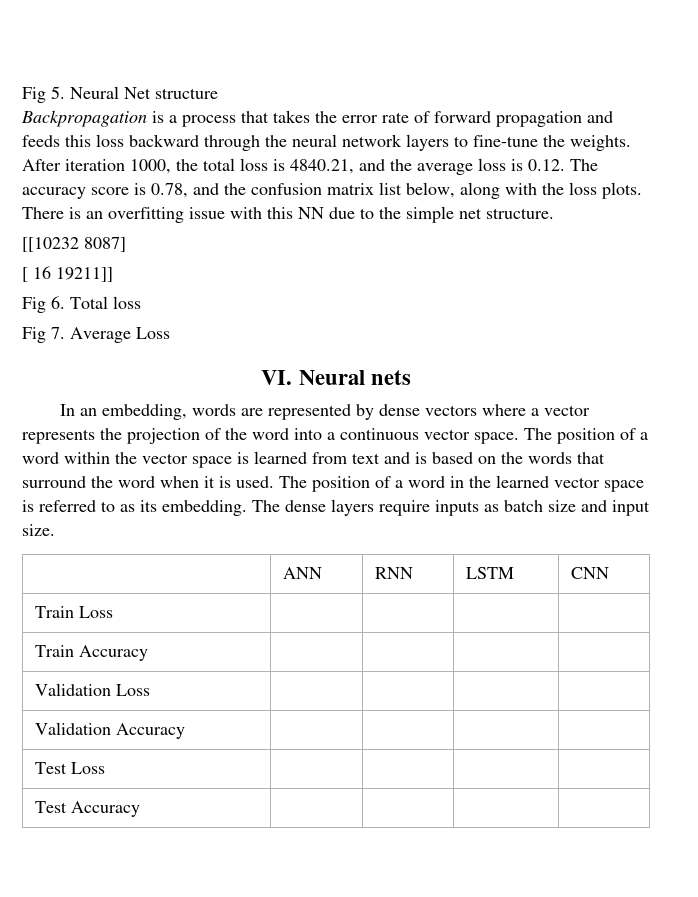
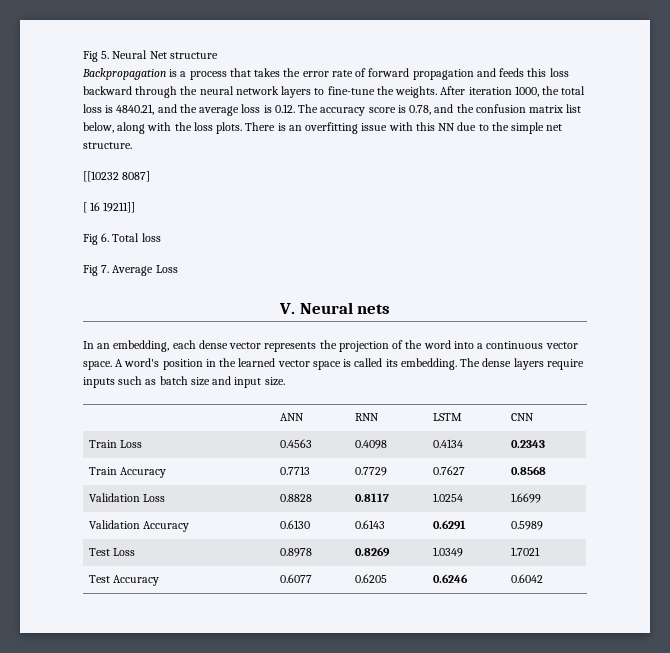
[261,370,293,385] VI. -> [278,303,295,314] V.
[191,404,539,420] words are represented by dense vectors where a -> [172,340,228,349] each dense
[524,428,648,444] [22,451,605,468] [22,476,445,492] The position of a word within the vector space is learned from text and is based on the words that surround the word when it is used. The position of a word -> [115,358,203,370] A word's position
[39,500,135,512] referred to as -> [354,358,383,367] called
(479, 508) none -> [118,376,143,385] such
[35,645,149,661] [35,683,151,696] [35,722,186,739] [35,762,106,774] [35,801,141,817] | | | // Train Accuracy | | | | // Validation Loss | | | | // Validation Accuracy | | | | // Test Loss | | | | // Test Accuracy | | | | -> [279,439,312,448] [354,440,387,449] [432,439,463,448] [510,440,545,448] [88,467,167,478] [279,466,310,475] [354,467,387,476] [432,466,465,475] [510,466,546,475] [88,493,166,502] [279,494,312,502] [354,493,389,502] [432,493,463,502] [510,493,541,503] [88,520,190,532] [279,520,310,529] [354,520,385,529] [432,520,466,530] [510,521,543,530] [88,548,136,556] [279,548,312,557] [354,547,390,557] [432,547,463,557] [510,547,540,556] [88,575,160,586] [279,574,312,583] [354,574,387,583] [432,574,468,583] [510,574,543,583] 0.4563 | 0.4098 | 0.4134 | 0.2343 // Train Accuracy | 0.7713 | 0.7729 | 0.7627 | 0.8568 // Validation Loss | 0.8828 | 0.8117 | 1.0254 | 1.6699 // Validation Accuracy | 0.6130 | 0.6143 | 0.6291 | 0.5989 // Test Loss | 0.8978 | 0.8269 | 1.0349 | 1.7021 // Test Accuracy | 0.6077 | 0.6205 | 0.6246 | 0.6042

